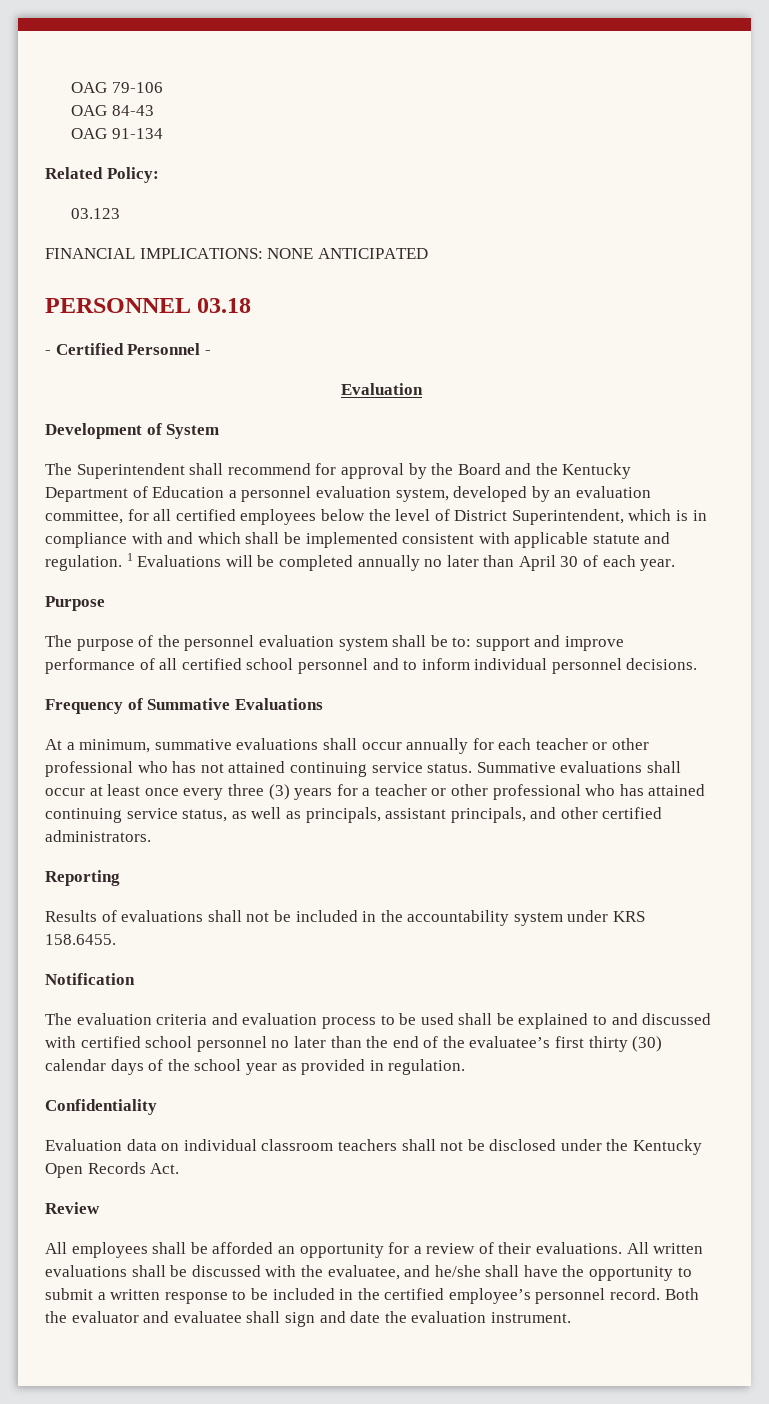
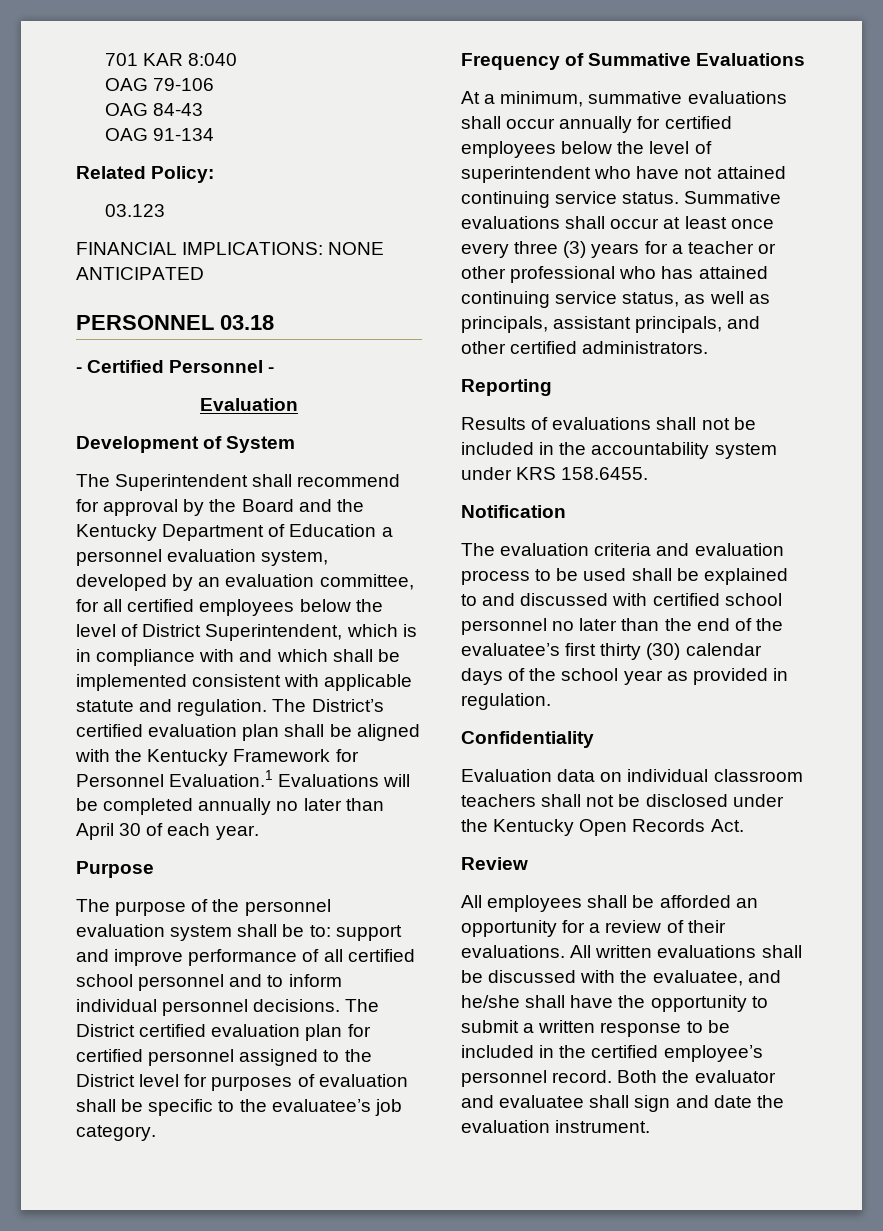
(70, 87) none -> [104,53,237,66] 701 KAR 8:040 //
[126,553,133,561] 1 -> [272,699,384,712] [76,724,420,741] [75,749,359,766] [76,770,274,787] The District’s certified evaluation plan shall be aligned with the Kentucky Framework for Personnel Evaluation.1
(698, 664) none -> [345,999,380,1012] [76,1024,371,1041] [76,1049,372,1066] [76,1074,408,1091] [76,1099,402,1116] [76,1125,156,1141] The District certified evaluation plan for certified personnel assigned to the District level for purposes of evaluation shall be specific to the evaluatee’s job category.
[498,738,650,750] [45,761,197,777] each teacher or other professional who has -> [664,116,732,129] [461,141,712,158] [461,166,680,183] certified employees below the level of superintendent who have

